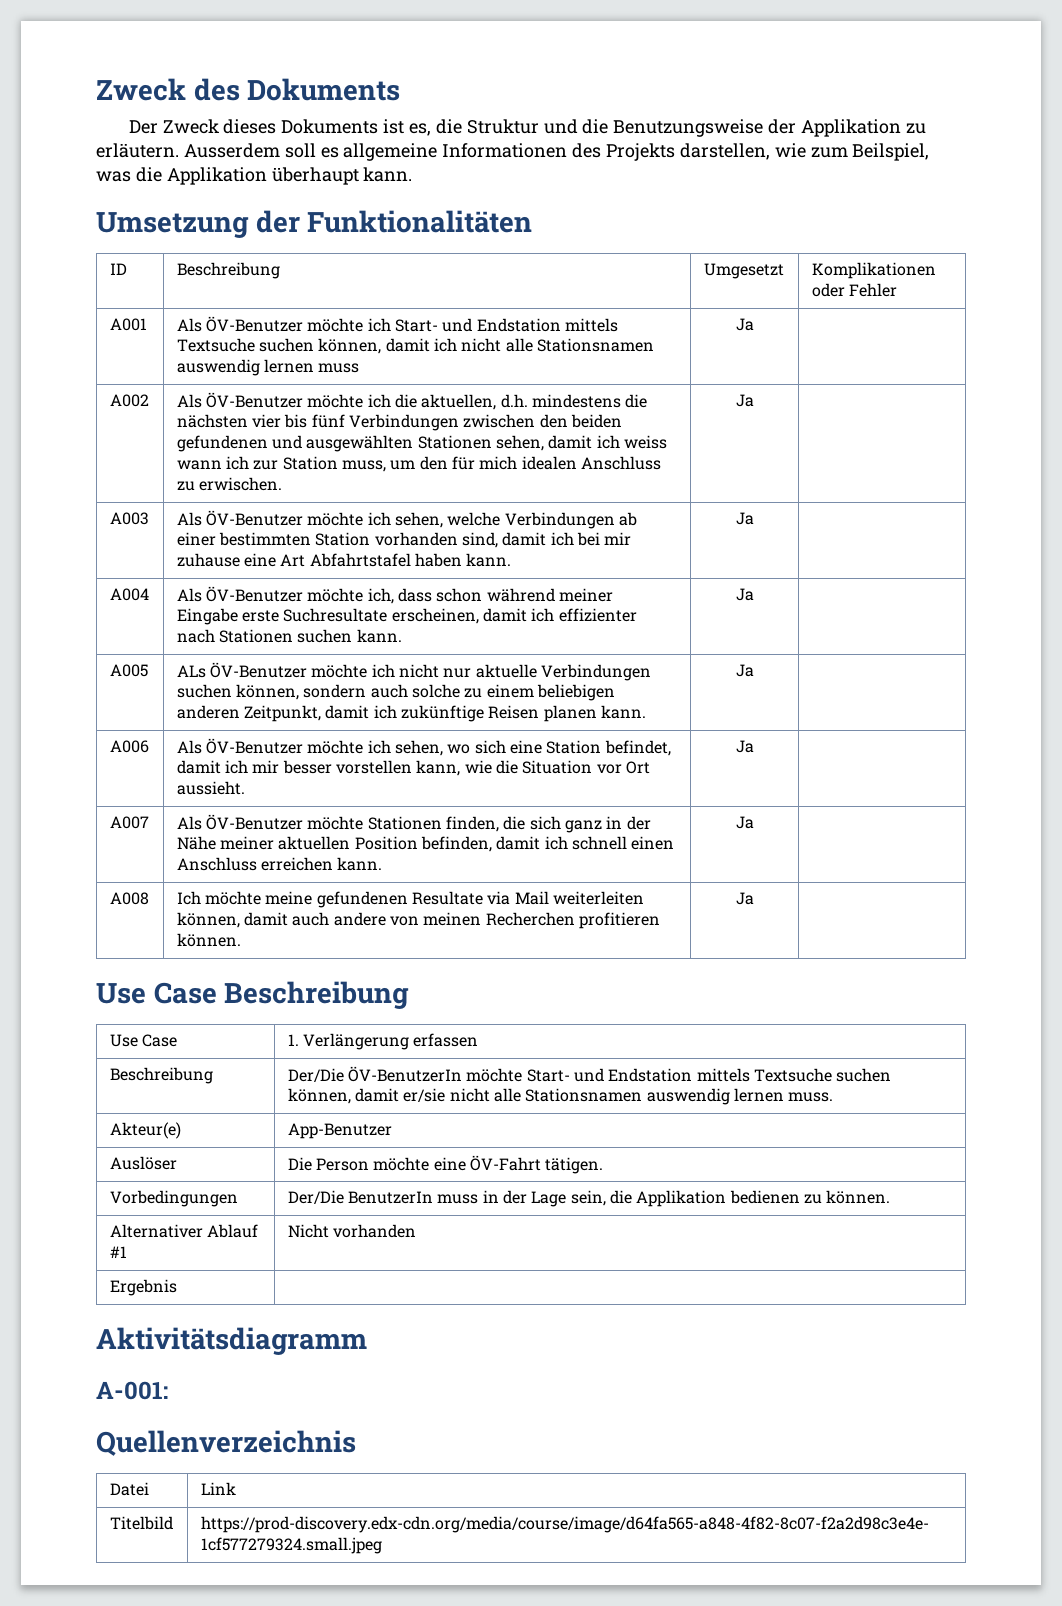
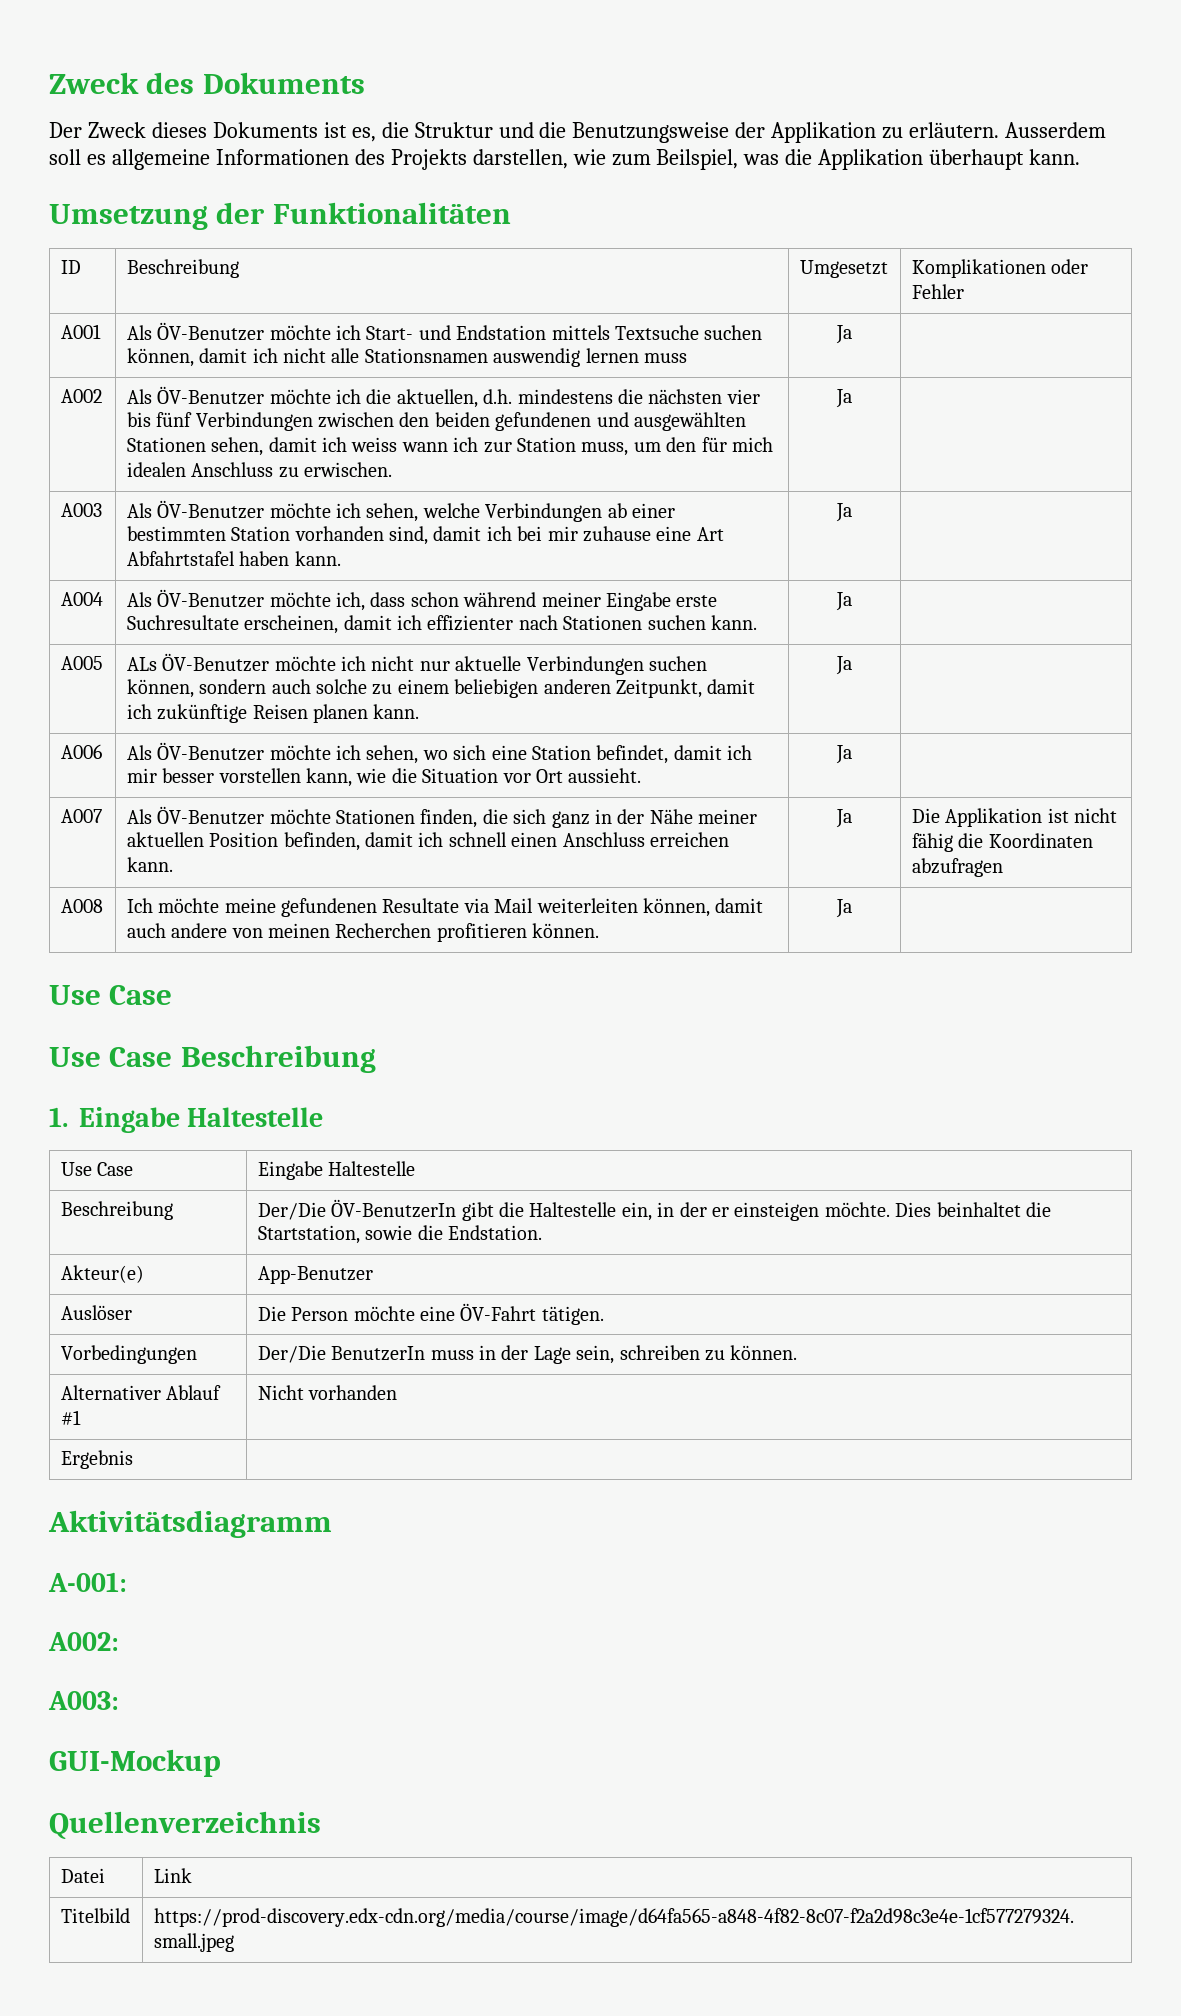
(754, 822) none -> [911,808,1117,827] [911,833,1093,852] [911,858,1003,877] Die Applikation ist nicht fähig die Koordinaten abzufragen
[224,981,410,1009] Beschreibung -> [49,1045,376,1073] [49,1107,324,1133] // Use Case Beschreibung // 1. Eingabe Haltestelle
[287,1033,479,1050] 1. Verlängerung erfassen -> [257,1161,416,1180] Eingabe Haltestelle
[466,1068,892,1082] [287,1088,834,1105] möchte Start- und Endstation mittels Textsuche suchen können, damit er/sie nicht alle Stationsnamen auswendig lernen muss. -> [461,1202,1051,1221] [257,1225,542,1244] gibt die Haltestelle ein, in der er einsteigen möchte. Dies beinhaltet die Startstation, sowie die Endstation.
[609,1190,800,1207] die Applikation bedienen -> [619,1345,700,1360] schreiben
(168, 1390) none -> [48,1632,119,1651] [48,1691,119,1710] [49,1749,221,1777] // A002: // A003: // GUI-Mockup

